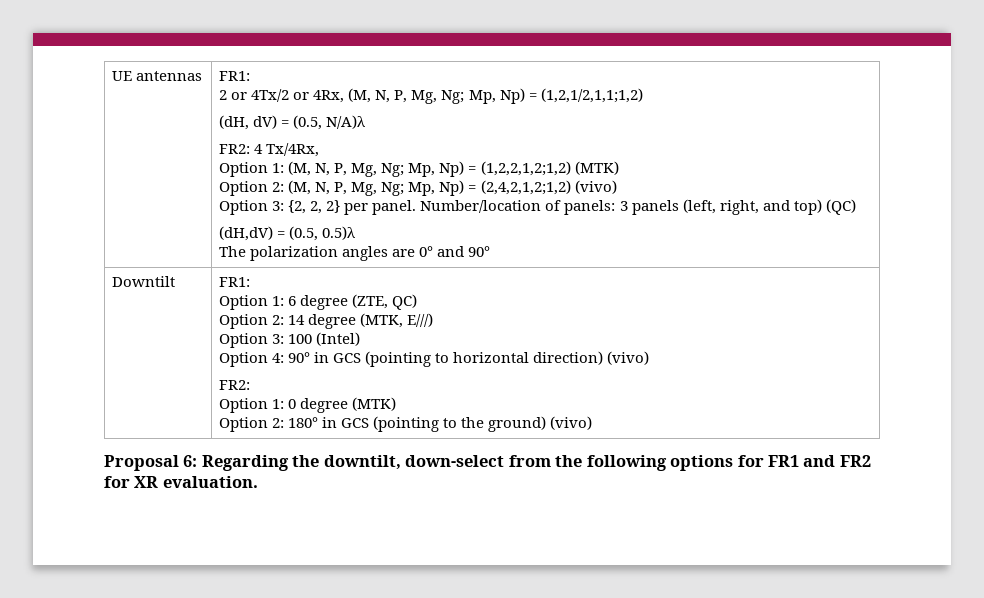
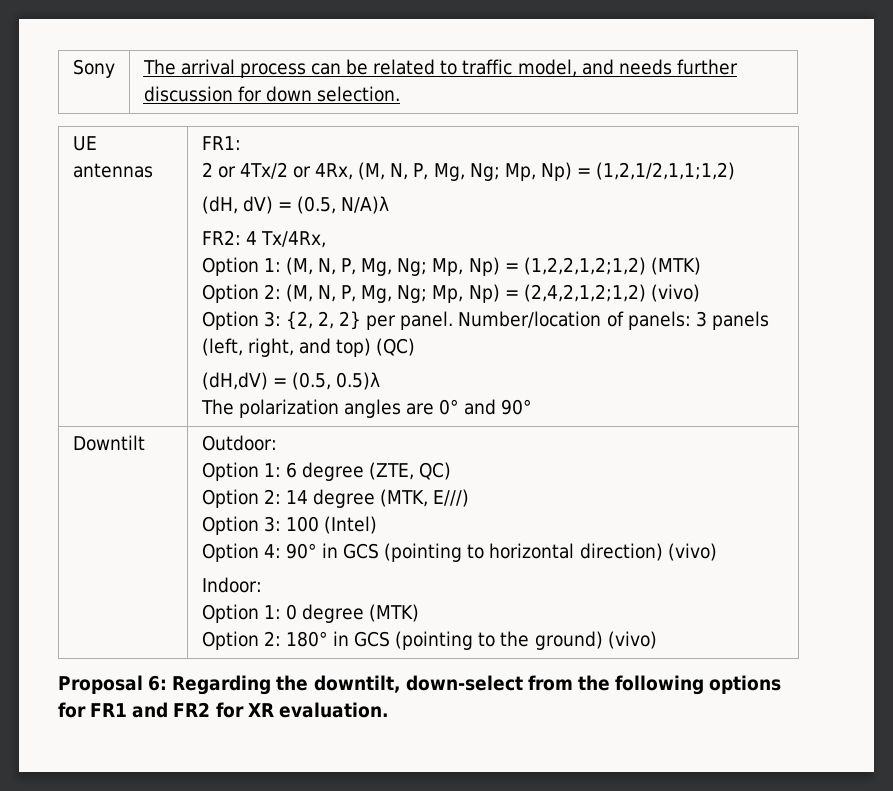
(111, 76) none -> [72,59,115,78] [142,59,738,78] [143,86,400,102] Sony | The arrival process can be related to traffic model, and needs further discussion for down selection. //
[218,277,250,287] FR1: -> [201,435,277,451] Outdoor:
[218,380,250,390] FR2: -> [201,577,262,593] Indoor:

